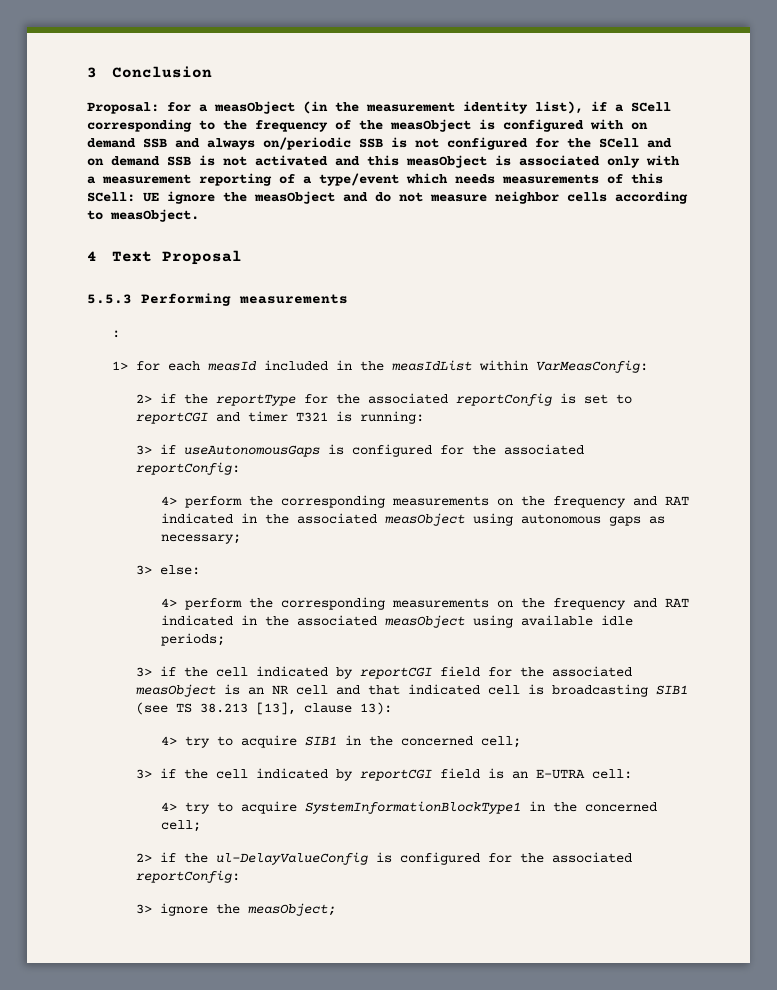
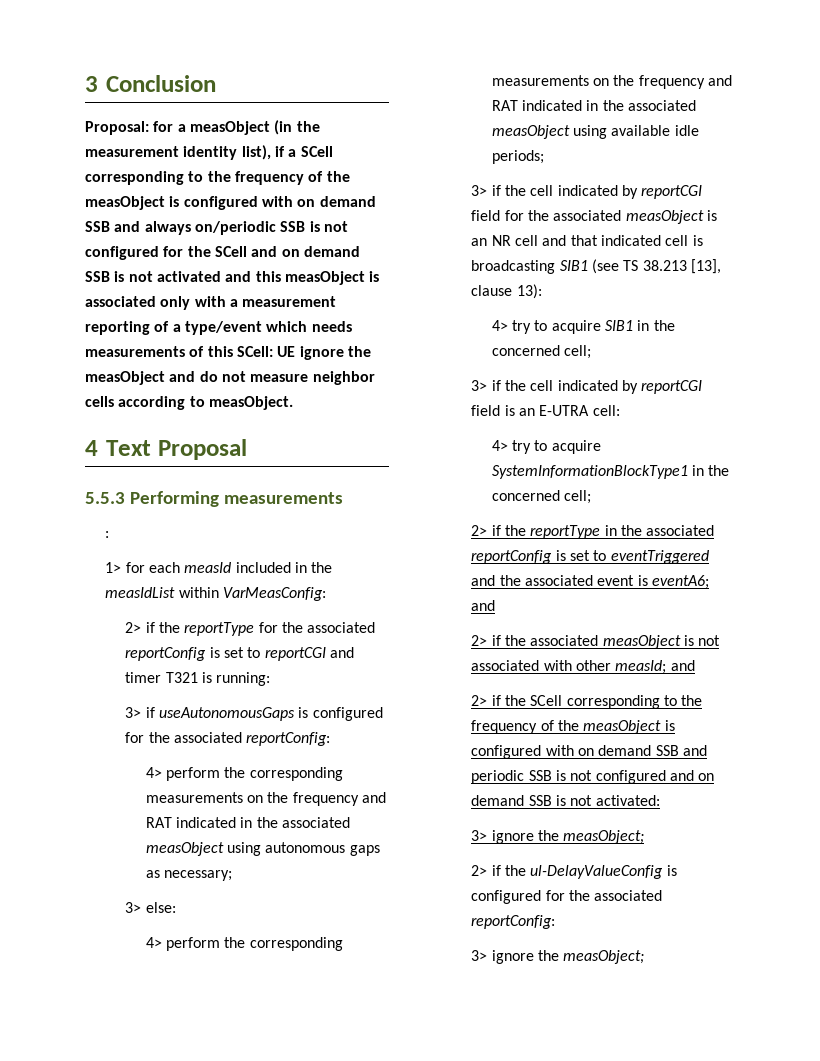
(201, 826) none -> [471,525,715,539] [471,550,709,564] [471,575,710,589] [471,600,496,611] [471,635,721,649] [471,660,695,674] [471,695,703,709] [471,720,675,734] [471,745,708,759] [471,770,715,784] [471,795,660,806] [471,830,645,844] // 2> if the reportType in the associated reportConfig is set to eventTriggered and the associated event is eventA6; and // 2> if the associated measObject is not associated with other measId; and // 2> if the SCell corresponding to the frequency of the measObject is configured with on demand SSB and periodic SSB is not configured and on demand SSB is not activated: // 3> ignore the measObject;

